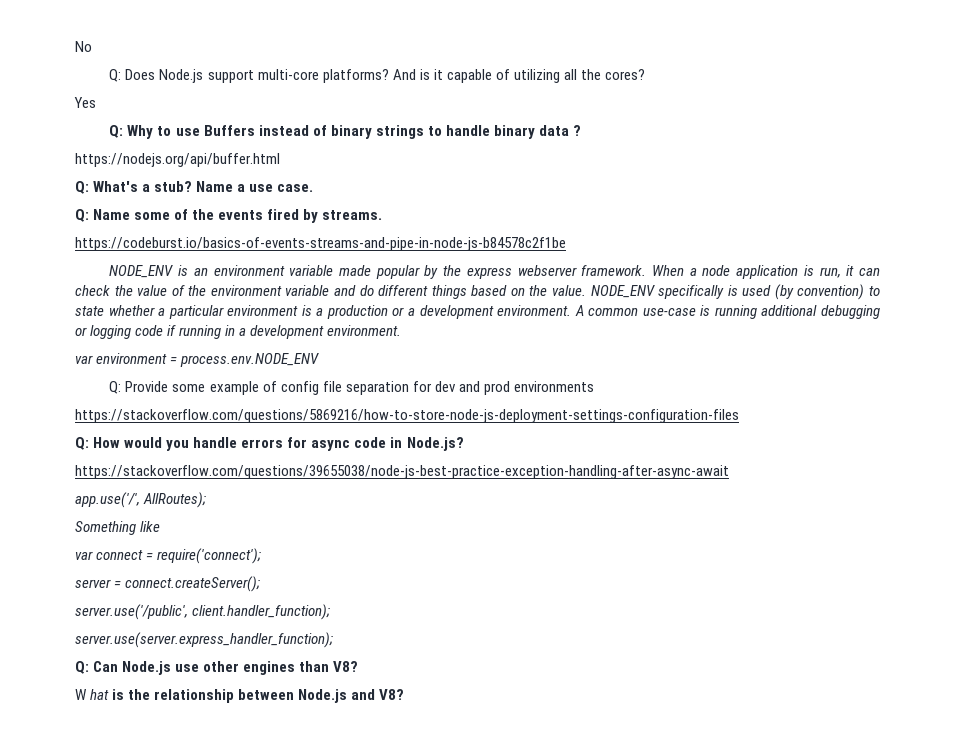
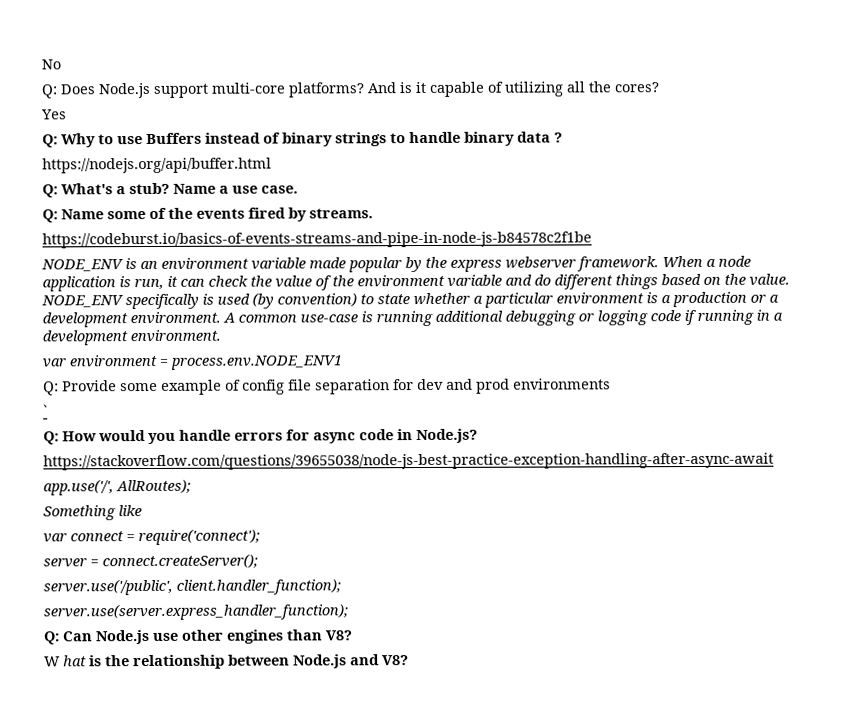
[180,353,320,367] process.env.NODE_ENV -> [170,355,343,370] process.env.NODE_ENV1
[75,409,739,423] https://stackoverflow.com/questions/5869216/how-to-store-node-js-deployment-settings-configuration-files -> [43,404,48,417] `

